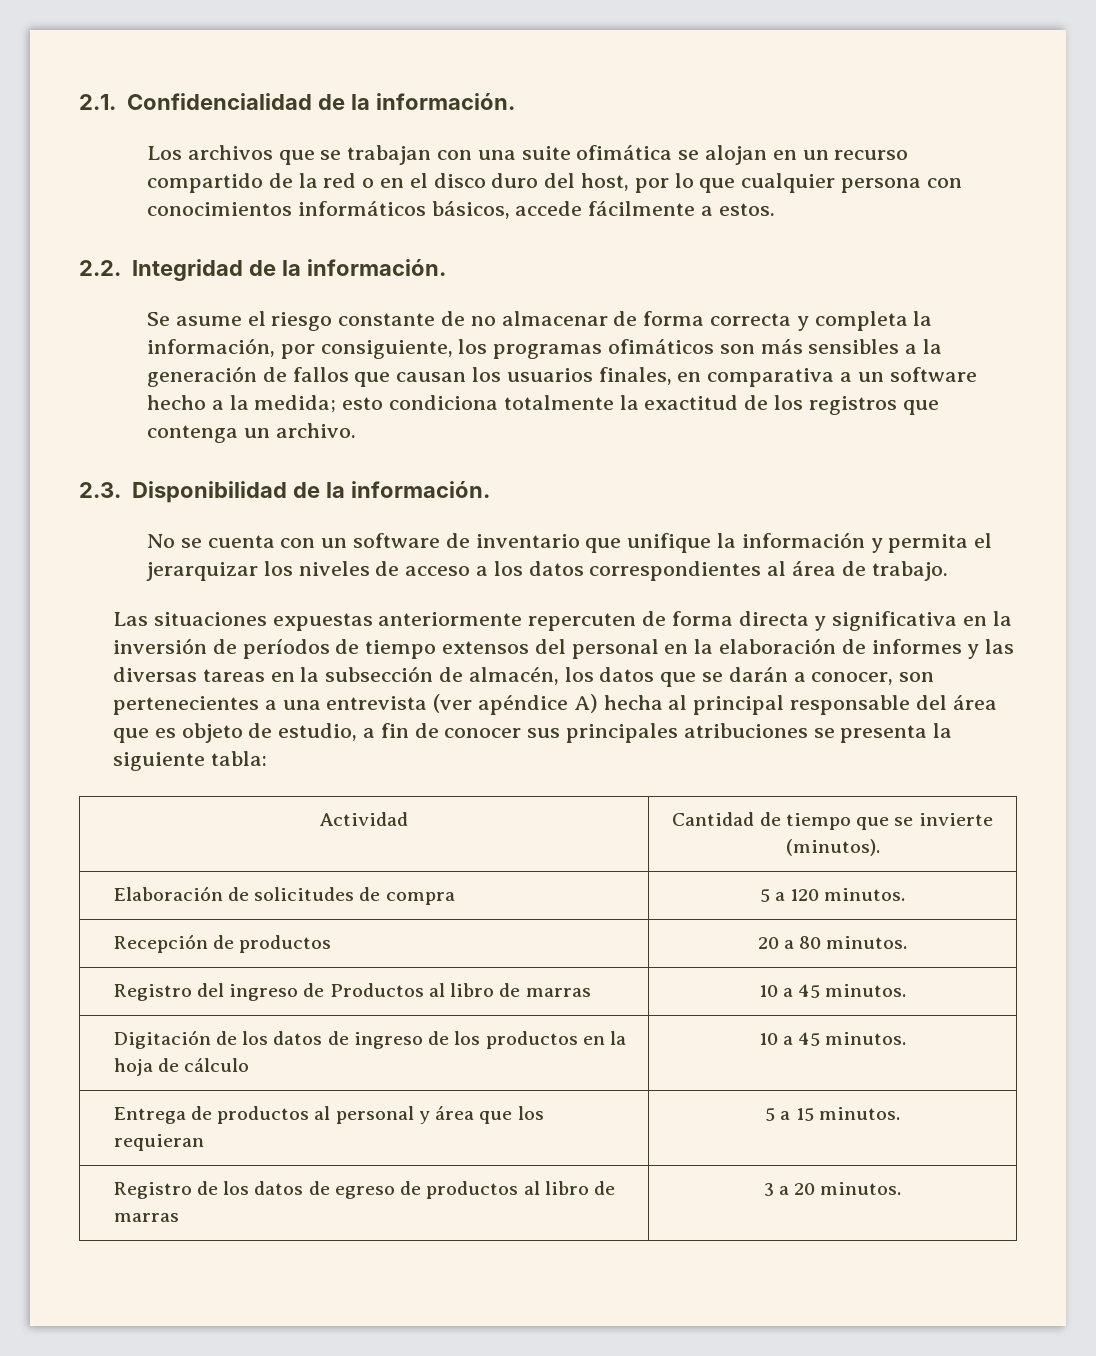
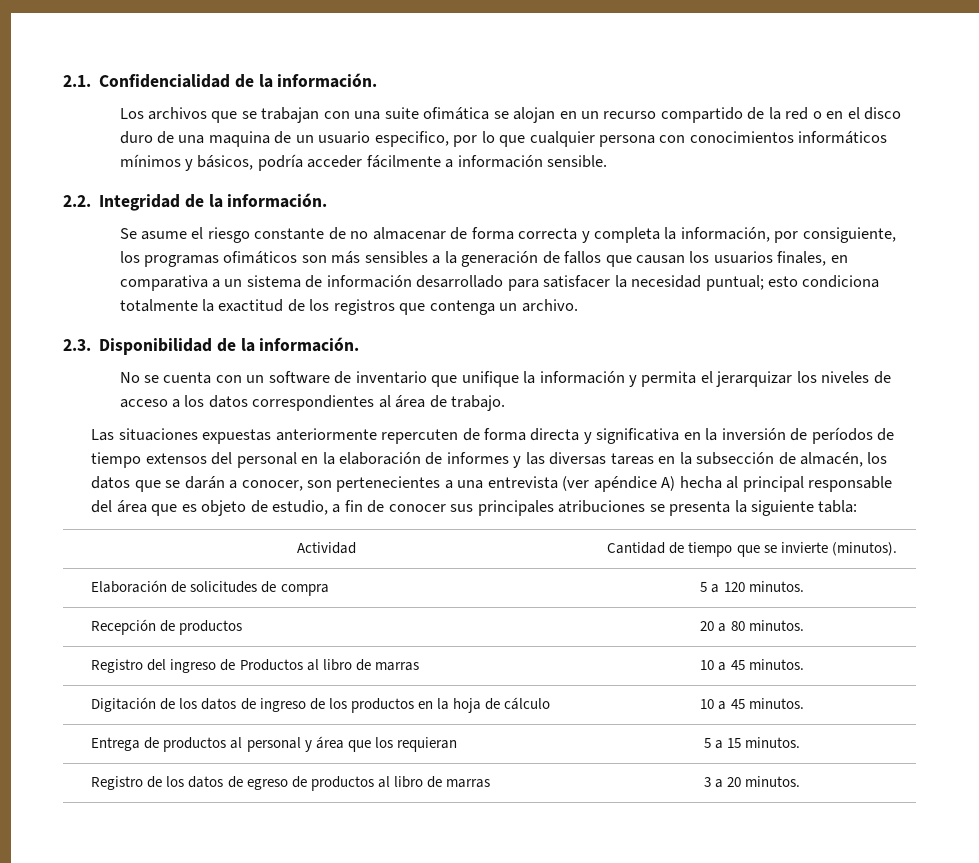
[544,173,629,191] del host, -> [157,131,449,147] de una maquina de un usuario especifico,
[431,201,775,219] básicos, accede fácilmente a estos. -> [119,154,608,171] mínimos y básicos, podría acceder fácilmente a información sensible.
[889,367,977,382] [146,395,337,413] software hecho a la medida; -> [246,275,764,291] sistema de información desarrollado para satisfacer la necesidad puntual;

